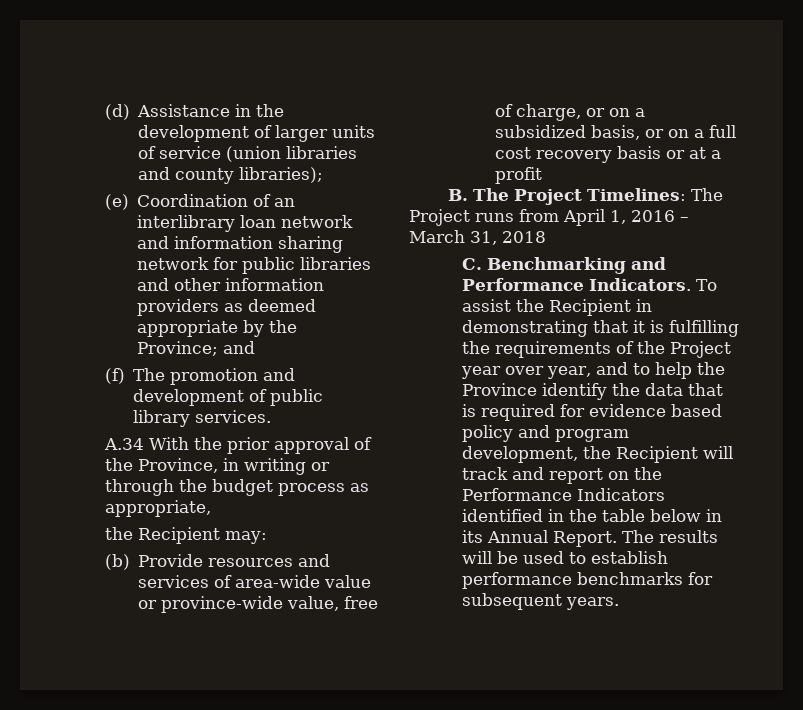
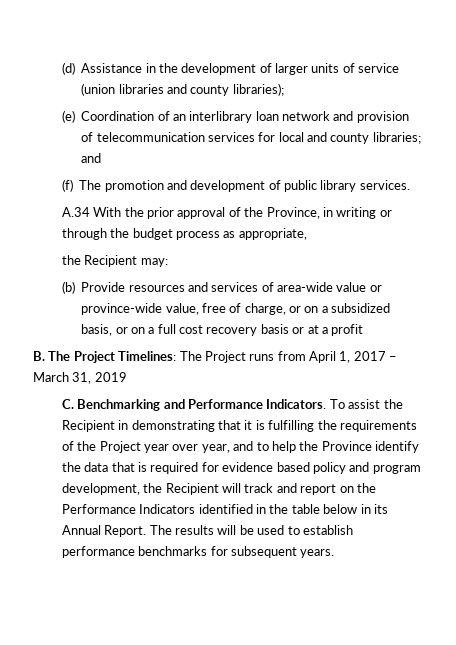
[173,236,343,253] [136,257,371,274] [136,278,324,291] [136,299,316,316] [136,320,297,337] [136,341,218,356] information sharing network for public libraries and other information providers as deemed appropriate by the Province; -> [356,111,409,123] [81,132,421,144] provision of telecommunication services for local and county libraries;
[631,210,675,222] 2016 -> [353,351,386,361] 2017
[502,231,546,243] 2018 -> [94,372,127,382] 2019

